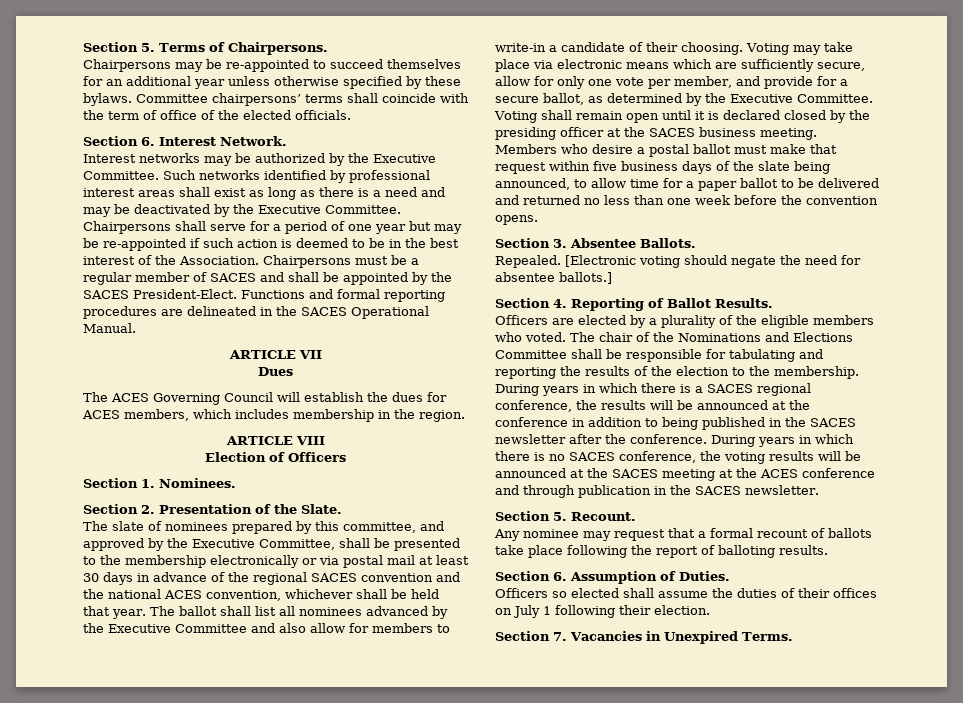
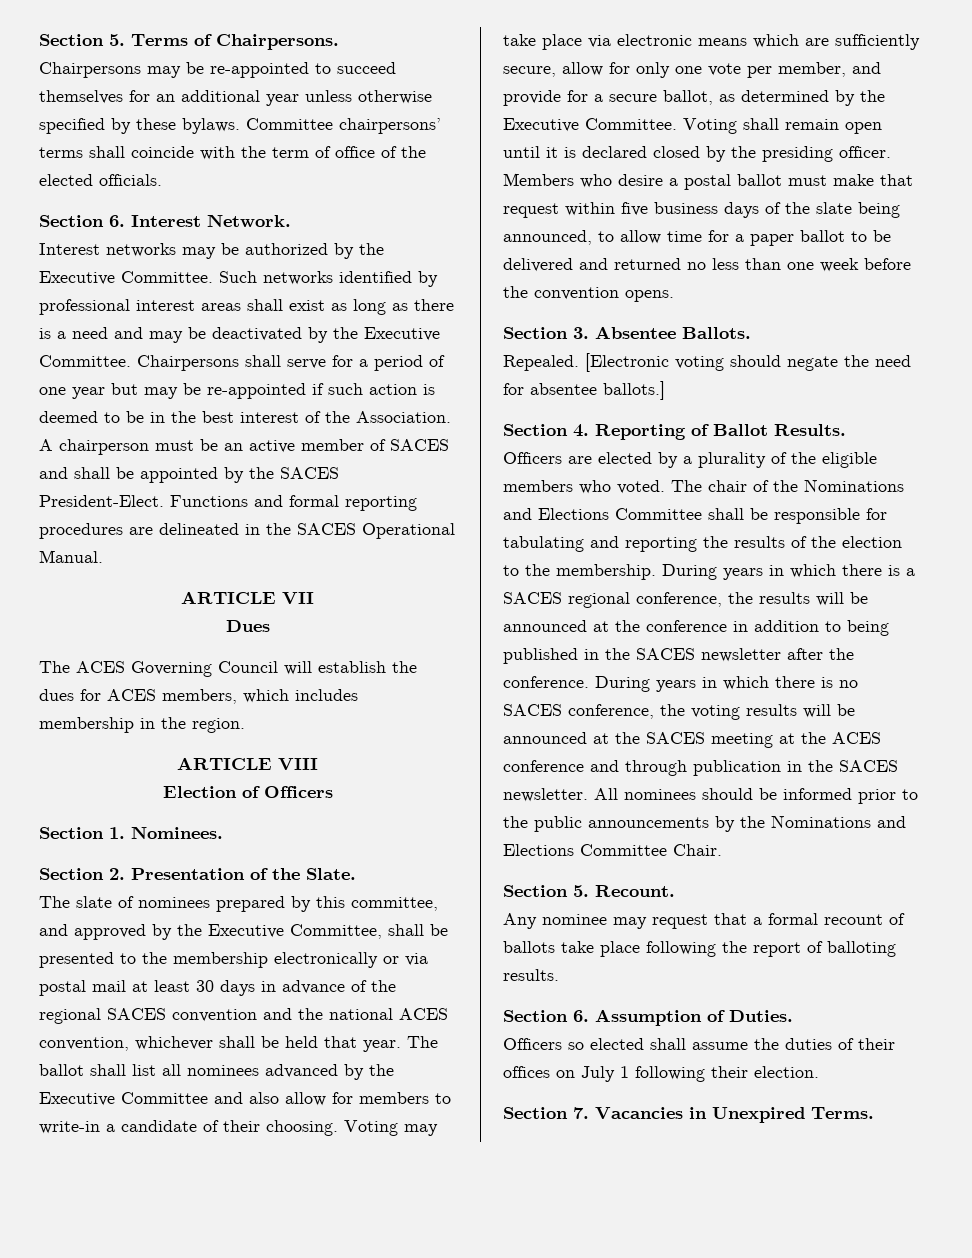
[263,255,419,268] [83,272,132,285] Chairpersons must be a regular -> [39,439,295,455] A chairperson must be an active
[560,127,817,140] officer at the SACES business meeting. -> [839,146,891,158] officer.
(819, 490) none -> [594,788,918,804] [503,815,906,832] [503,844,722,856] All nominees should be informed prior to the public announcements by the Nominations and Elections Committee Chair.

